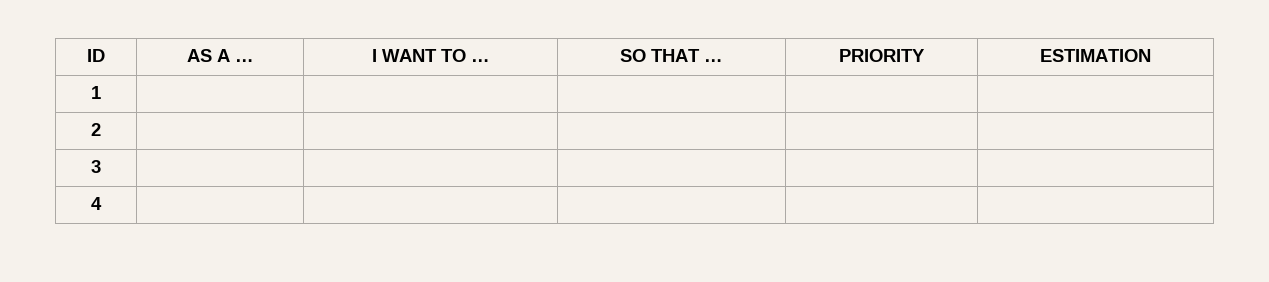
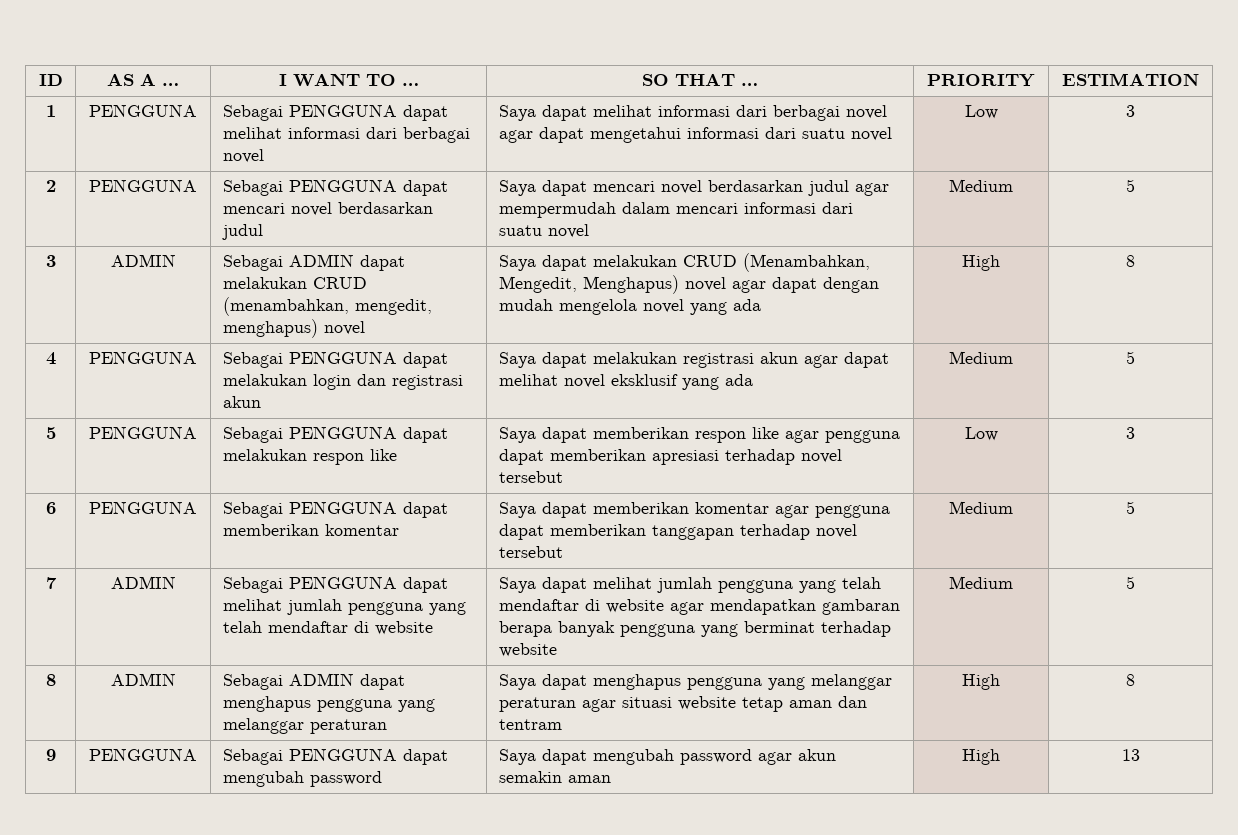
[91,123,101,136] [91,160,101,173] [91,197,102,210] | | | | // 2 | | | | | // 3 | | | | | // 4 | | | | | -> [89,104,197,117] [222,104,448,121] [222,127,470,143] [222,149,264,163] [498,105,887,121] [498,127,892,143] [964,105,998,119] [1126,105,1135,117] [45,180,56,192] [89,179,197,192] [222,179,448,196] [222,202,433,216] [221,224,263,240] [498,180,889,196] [498,202,853,218] [498,224,589,238] [949,179,1013,192] [1126,179,1135,192] [45,255,56,267] [110,254,176,267] [222,254,405,271] [222,277,367,289] [222,297,432,316] [222,319,365,338] [498,253,870,272] [498,275,879,294] [498,299,761,315] [962,255,1000,271] [1126,255,1135,267] [45,352,56,365] [89,351,197,364] [222,351,448,368] [222,374,463,390] [222,396,261,408] [498,352,889,368] [498,374,753,390] [949,351,1013,364] [1126,351,1135,364] [45,427,56,439] [89,426,197,439] [222,426,448,443] [222,449,397,465] [498,427,900,443] [498,449,842,465] [498,471,563,483] [964,427,998,441] [1126,427,1135,439] [45,502,56,514] [89,501,197,514] [222,501,448,518] [222,524,399,536] [498,502,890,518] [498,524,857,540] [498,546,563,558] [949,501,1013,514] [1126,501,1135,514] [45,577,57,589] [110,576,176,589] [222,576,448,593] [222,599,466,615] [222,621,433,635] [498,577,881,593] [498,599,900,615] [498,621,891,637] [498,643,557,657] [949,576,1013,589] [1126,576,1135,589] [45,674,56,686] [110,673,176,686] [222,673,405,690] [222,696,435,712] [222,718,387,734] [498,674,892,690] [498,696,867,712] [498,719,562,730] [962,674,1000,690] [1126,674,1135,686] [45,749,56,761] [89,748,197,761] [222,748,448,765] [222,771,382,787] [498,749,836,765] [498,771,611,783] [962,749,1000,765] [1121,749,1140,761] PENGGUNA | Sebagai PENGGUNA dapat melihat informasi dari berbagai novel | Saya dapat melihat informasi dari berbagai novel agar dapat mengetahui informasi dari suatu novel | Low | 3 // 2 | PENGGUNA | Sebagai PENGGUNA dapat mencari novel berdasarkan judul | Saya dapat mencari novel berdasarkan judul agar mempermudah dalam mencari informasi dari suatu novel | Medium | 5 // 3 | ADMIN | Sebagai ADMIN dapat melakukan CRUD (menambahkan, mengedit, menghapus) novel | Saya dapat melakukan CRUD (Menambahkan, Mengedit, Menghapus) novel agar dapat dengan mudah mengelola novel yang ada | High | 8 // 4 | PENGGUNA | Sebagai PENGGUNA dapat melakukan login dan registrasi akun | Saya dapat melakukan registrasi akun agar dapat melihat novel eksklusif yang ada | Medium | 5 // 5 | PENGGUNA | Sebagai PENGGUNA dapat melakukan respon like | Saya dapat memberikan respon like agar pengguna dapat memberikan apresiasi terhadap novel tersebut | Low | 3 // 6 | PENGGUNA | Sebagai PENGGUNA dapat memberikan komentar | Saya dapat memberikan komentar agar pengguna dapat memberikan tanggapan terhadap novel tersebut | Medium | 5 // 7 | ADMIN | Sebagai PENGGUNA dapat melihat jumlah pengguna yang telah mendaftar di website | Saya dapat melihat jumlah pengguna yang telah mendaftar di website agar mendapatkan gambaran berapa banyak pengguna yang berminat terhadap website | Medium | 5 // 8 | ADMIN | Sebagai ADMIN dapat menghapus pengguna yang melanggar peraturan | Saya dapat menghapus pengguna yang melanggar peraturan agar situasi website tetap aman dan tentram | High | 8 // 9 | PENGGUNA | Sebagai PENGGUNA dapat mengubah password | Saya dapat mengubah password agar akun semakin aman | High | 13

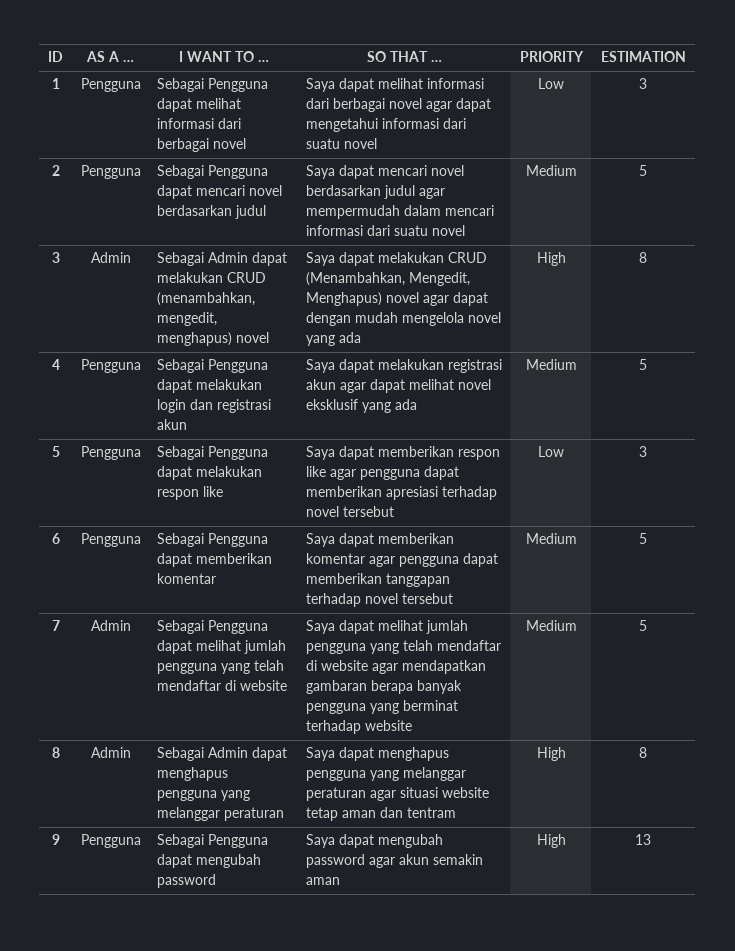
[89,104,197,117] [222,104,397,121] PENGGUNA | Sebagai PENGGUNA -> [80,78,141,92] [157,78,269,92] Pengguna | Sebagai Pengguna
[89,179,197,192] [222,179,397,196] PENGGUNA | Sebagai PENGGUNA -> [80,165,141,179] [157,165,269,179] Pengguna | Sebagai Pengguna
[110,254,176,267] [222,254,354,271] ADMIN | Sebagai ADMIN -> [90,252,131,263] [157,252,249,266] Admin | Sebagai Admin
[89,351,197,364] [222,351,397,368] PENGGUNA | Sebagai PENGGUNA -> [80,359,141,373] [157,359,269,373] Pengguna | Sebagai Pengguna
[89,426,197,439] [222,426,397,443] PENGGUNA | Sebagai PENGGUNA -> [80,446,141,460] [157,446,269,460] Pengguna | Sebagai Pengguna
[89,501,197,514] [222,501,397,518] PENGGUNA | Sebagai PENGGUNA -> [80,533,141,547] [157,533,269,547] Pengguna | Sebagai Pengguna
[110,576,176,589] [222,576,397,593] ADMIN | Sebagai PENGGUNA -> [90,620,131,631] [157,620,269,634] Admin | Sebagai Pengguna
[110,673,176,686] [222,673,354,690] ADMIN | Sebagai ADMIN -> [90,747,131,758] [157,747,249,761] Admin | Sebagai Admin
[89,748,197,761] [222,748,397,765] PENGGUNA | Sebagai PENGGUNA -> [80,834,141,848] [157,834,269,848] Pengguna | Sebagai Pengguna

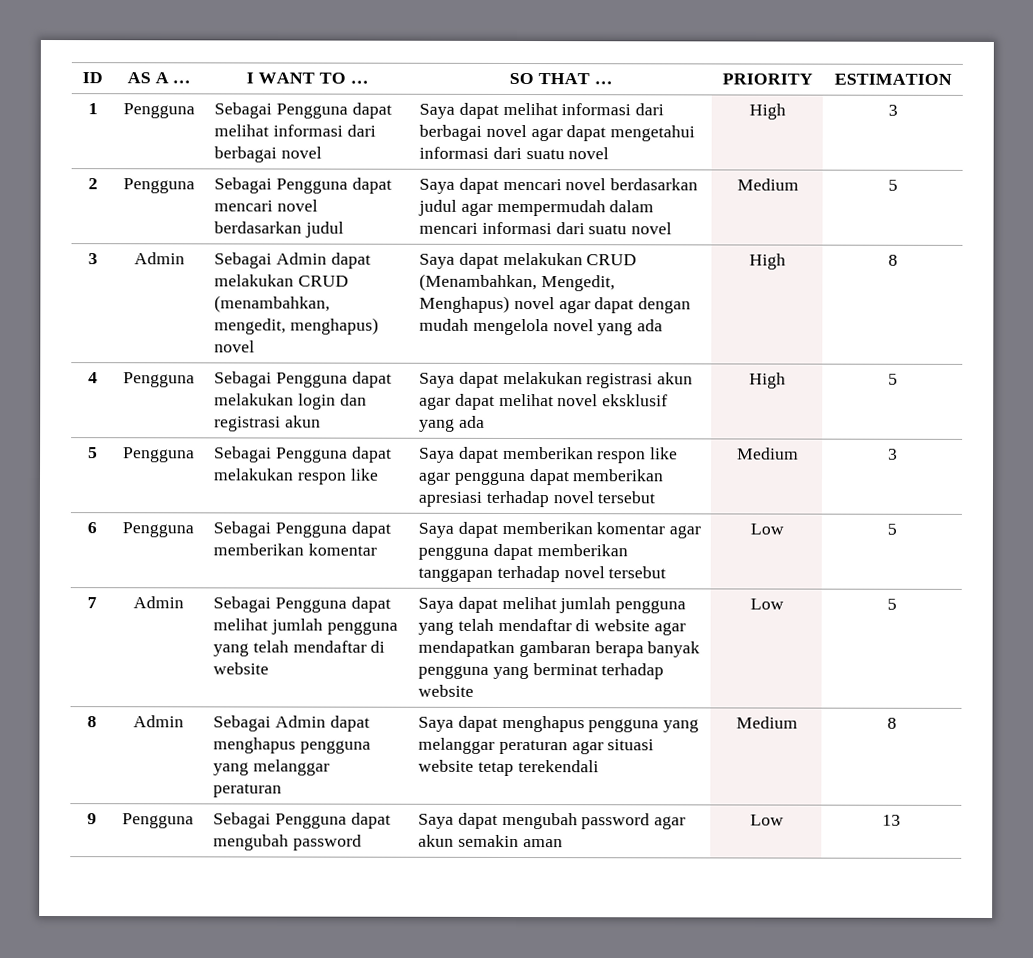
[538,78,564,89] Low -> [749,103,786,120] High
[525,359,577,370] Medium -> [749,372,786,389] High
[538,446,564,457] Low -> [736,447,799,460] Medium
[525,533,577,544] Medium -> [749,523,784,535] Low
[525,620,577,631] Medium -> [749,598,784,610] Low
[342,807,457,818] [536,747,566,761] aman dan tentram | High -> [517,760,599,773] [735,716,798,729] terekendali | Medium
[536,834,566,848] High -> [749,814,784,826] Low

